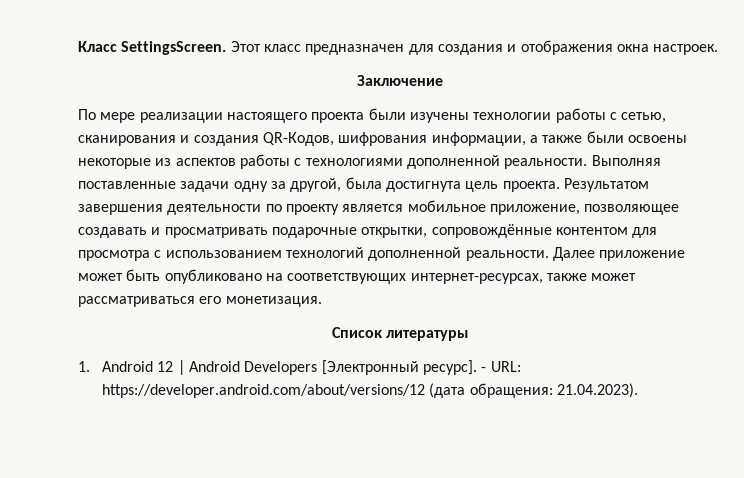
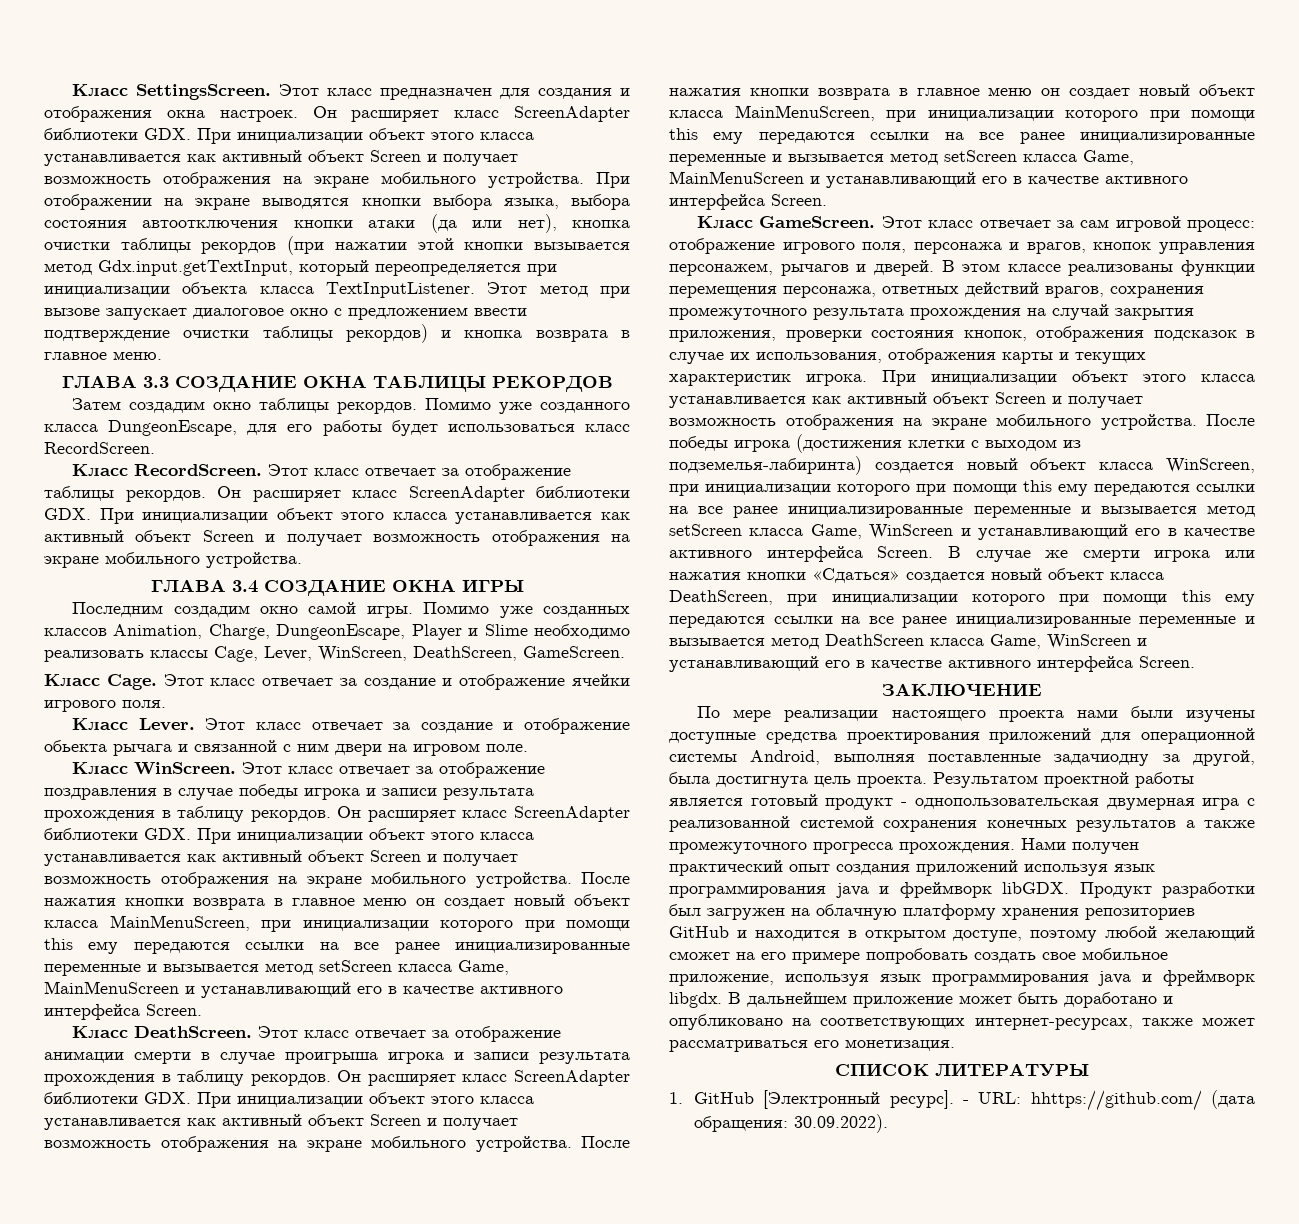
[357,75,443,86] // Заключение -> [312,106,630,122] [44,128,534,144] [44,150,518,166] [44,172,630,188] [44,194,630,210] [44,214,631,233] [44,236,630,255] [44,260,557,276] [44,282,630,298] [44,307,527,320] [44,324,630,343] [44,351,162,360] [61,375,613,392] [72,398,630,414] [44,420,630,436] [44,442,155,454] [72,464,572,480] [44,486,630,502] [44,508,630,524] [44,530,630,546] [44,552,302,568] [150,579,524,596] [72,602,631,618] [44,624,630,640] [44,646,625,662] [44,674,630,690] [44,700,166,712] [72,718,630,734] [44,740,528,756] [72,762,546,778] [44,784,534,800] [44,806,630,822] [44,828,534,844] [44,850,518,866] [44,872,630,888] [44,894,631,910] [44,915,630,932] [44,938,630,954] [44,960,509,976] [44,981,563,998] [44,1004,202,1020] [72,1026,562,1042] [44,1051,630,1064] [44,1070,630,1086] [44,1092,534,1108] [44,1114,518,1130] [44,1136,630,1152] [669,84,1255,100] [669,105,1255,122] [669,128,1255,144] [669,150,1134,166] [669,171,1188,188] [669,194,827,210] [697,216,1255,232] [669,238,1255,254] [669,260,1255,276] [669,282,1204,298] [669,304,1194,320] [669,326,1255,342] [669,348,1146,364] [669,370,1255,386] [669,392,1143,408] [669,414,1255,430] [669,434,1081,453] [669,456,1255,475] [669,480,1255,496] [669,505,1255,518] [669,524,1255,540] [669,546,1255,562] [669,568,1164,583] [669,590,1255,606] [669,615,1255,628] [669,634,1147,649] [669,656,1195,672] [882,683,1042,697] Он расширяет класс ScreenAdapter библиотеки GDX. При инициализации объект этого класса устанавливается как активный объект Screen и получает возможность отображения на экране мобильного устройства. При отображении на экране выводятся кнопки выбора языка, выбора состояния автоотключения кнопки атаки (да или нет), кнопка очистки таблицы рекордов (при нажатии этой кнопки вызывается метод Gdx.input.getTextInput, который переопределяется при инициализации объекта класса TextInputListener. Этот метод при вызове запускает диалоговое окно с предложением ввести подтверждение очистки таблицы рекордов) и кнопка возврата в главное меню. // ГЛАВА 3.3 СОЗДАНИЕ ОКНА ТАБЛИЦЫ РЕКОРДОВ // Затем создадим окно таблицы рекордов. Помимо уже созданного класса DungeonEscape, для его работы будет использоваться класс RecordScreen. // Класс RecordScreen. Этот класс отвечает за отображение таблицы рекордов. Он расширяет класс ScreenAdapter библиотеки GDX. При инициализации объект этого класса устанавливается как активный объект Screen и получает возможность отображения на экране мобильного устройства. // ГЛАВА 3.4 СОЗДАНИЕ ОКНА ИГРЫ // Последним создадим окно самой игры. Помимо уже созданных классов Animation, Charge, DungeonEscape, Player и Slime необходимо реализовать классы Cage, Lever, WinScreen, DeathScreen, GameScreen. // Класс Cage. Этот класс отвечает за создание и отображение ячейки игрового поля. // Класс Lever. Этот класс отвечает за создание и отображение обьекта рычага и связанной с ним двери на игровом поле. // Класс WinScreen. Этот класс отвечает за отображение поздравления в случае победы игрока и записи результата прохождения в таблицу рекордов. Он расширяет класс ScreenAdapter библиотеки GDX. При инициализации объект этого класса устанавливается как активный объект Screen и получает возможность отображения на экране мобильного устройства. После нажатия кнопки возврата в главное меню он создает новый объект класса MainMenuScreen, при инициализации которого при помощи this ему передаются ссылки на все ранее инициализированные переменные и вызывается метод setScreen класса Game, MainMenuScreen и устанавливающий его в качестве активного интерфейса Screen. // Класс DeathScreen. Этот класс отвечает за отображение анимации смерти в случае проигрыша игрока и записи результата прохождения в таблицу рекордов. Он расширяет класс ScreenAdapter библиотеки GDX. При инициализации объект этого класса устанавливается как активный объект Screen и получает возможность отображения на экране мобильного устройства. После нажатия кнопки возврата в главное меню он создает новый объект класса MainMenuScreen, при инициализации которого при помощи this ему передаются ссылки на все ранее инициализированные переменные и вызывается метод setScreen класса Game, MainMenuScreen и устанавливающий его в качестве активного интерфейса Screen. // Класс GameScreen. Этот класс отвечает за сам игровой процесс: отображение игрового поля, персонажа и врагов, кнопок управления персонажем, рычагов и дверей. В этом классе реализованы функции перемещения персонажа, ответных действий врагов, сохранения промежуточного результата прохождения на случай закрытия приложения, проверки состояния кнопок, отображения подсказок в случае их использования, отображения карты и текущих характеристик игрока. При инициализации объект этого класса устанавливается как активный объект Screen и получает возможность отображения на экране мобильного устройства. После победы игрока (достижения клетки с выходом из подземелья-лабиринта) создается новый объект класса WinScreen, при инициализации которого при помощи this ему передаются ссылки на все ранее инициализированные переменные и вызывается метод setScreen класса Game, WinScreen и устанавливающий его в качестве активного интерфейса Screen. В случае же смерти игрока или нажатия кнопки «Сдаться» создается новый объект класса DeathScreen, при инициализации которого при помощи this ему передаются ссылки на все ранее инициализированные переменные и вызывается метод DeathScreen класса Game, WinScreen и устанавливающий его в качестве активного интерфейса Screen. // ЗАКЛЮЧЕНИЕ
(365, 117) none -> [1076,709,1118,718] нами
[473,108,667,123] [78,131,687,146] [78,154,661,169] [78,181,268,192] технологии работы с сетью, сканирования и создания QR-Кодов, шифрования информации, а также были освоены некоторые из аспектов работы с технологиями дополненной реальности. Выполняя поставленные задачи одну -> [669,728,1255,744] [669,750,1150,766] доступные средства проектирования приложений для операционной системы Android, выполняя поставленные задачиодну
[78,200,680,215] [78,224,658,238] [78,247,595,261] завершения деятельности по проекту является мобильное приложение, позволяющее создавать и просматривать подарочные открытки, сопровождённые контентом для просмотра с использованием технологий дополненной реальности. Далее -> [1044,772,1194,788] [669,794,1255,810] [669,816,1255,832] [669,838,1139,854] [669,860,1155,876] [669,882,1255,898] [669,904,1195,920] [669,926,1255,942] [669,948,1168,964] [669,970,1255,986] [669,992,847,1008] проектной работы является готовый продукт - однопользовательская двумерная игра с реализованной системой сохранения конечных результатов а также промежуточного прогресса прохождения. Нами получен практический опыт создания приложений используя язык программирования java и фреймворк libGDX. Продукт разработки был загружен на облачную платформу хранения репозиториев GitHub и находится в открытом доступе, поэтому любой желающий сможет на его примере попробовать создать свое мобильное приложение, используя язык программирования java и фреймворк libgdx. В дальнейшем
(161, 275) none -> [1064,992,1173,1008] доработано и
[331,327,469,341] Список литературы -> [835,1063,1089,1077] СПИСОК ЛИТЕРАТУРЫ
[102,360,318,375] Android 12 | Android Developers -> [694,1092,755,1104] GitHub
[102,384,426,398] https://developer.android.com/about/versions/12 -> [1030,1090,1202,1111] hhttps://github.com/
[557,383,639,398] 21.04.2023). -> [794,1114,889,1133] 30.09.2022).

